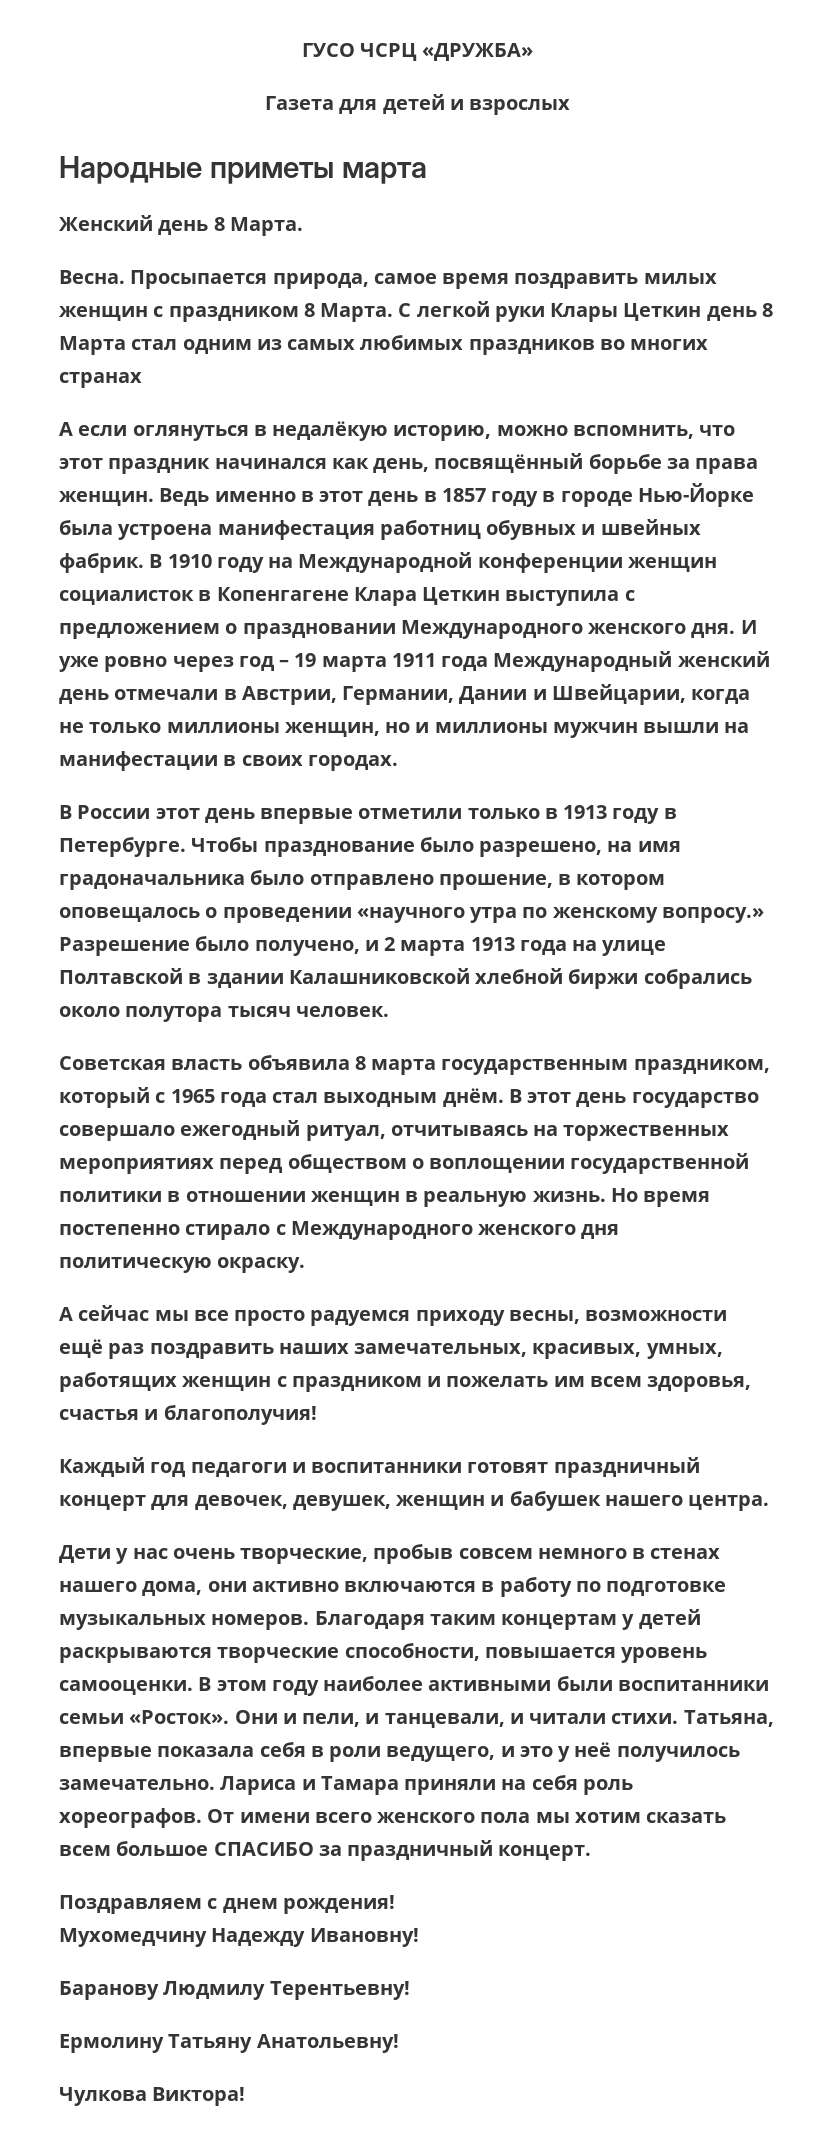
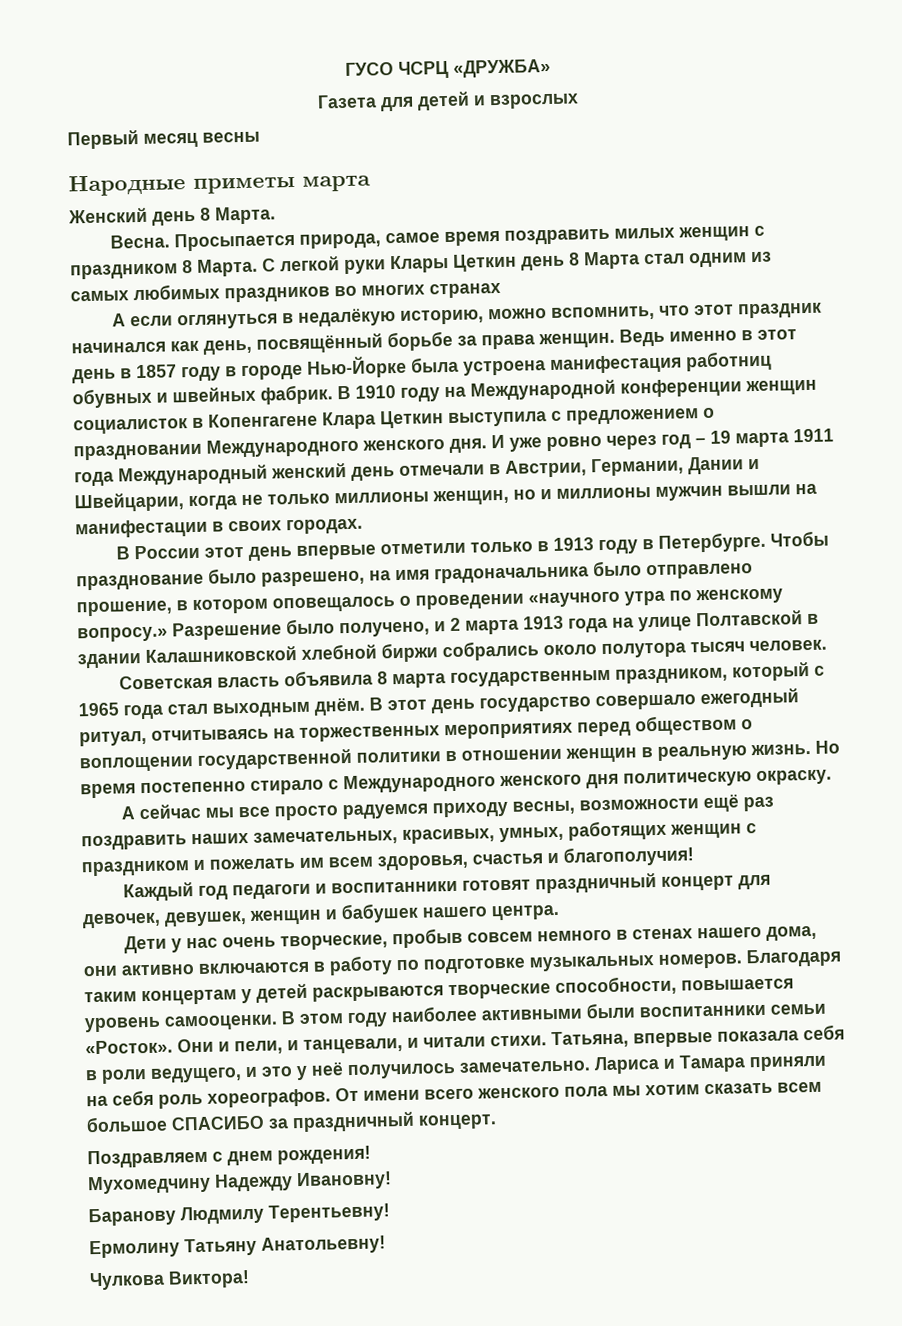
(571, 107) none -> [67,130,260,150] // Первый месяц весны

